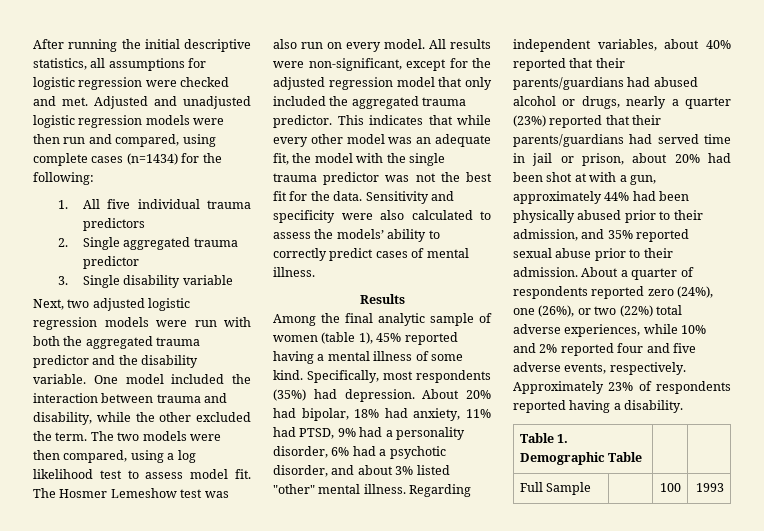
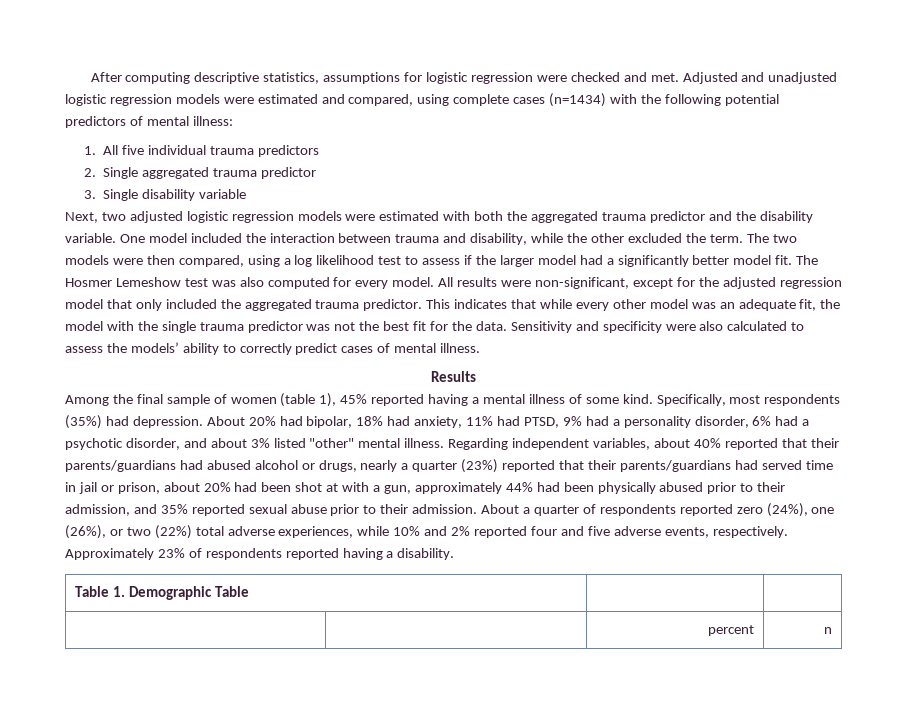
[68,39,180,52] running the initial -> [125,72,191,84] computing
[90,58,106,68] all -> (320, 78) none
[33,134,86,144] then run -> [257,94,318,104] estimated
[181,153,222,163] [33,172,94,185] for the following: -> [610,94,779,106] [65,116,233,128] with the following potential predictors of mental illness:
[194,320,217,327] run -> [379,211,440,221] estimated
(184, 475) none -> [464,255,730,267] if the larger model had a significantly better
[301,42,342,49] run on -> [267,277,352,289] computed for
[378,313,425,326] analytic -> (163, 399) none
[519,482,591,495] [660,483,682,492] [696,483,725,492] Full Sample | | 100 | 1993 -> [707,625,754,636] [823,627,832,634] | | percent | n

